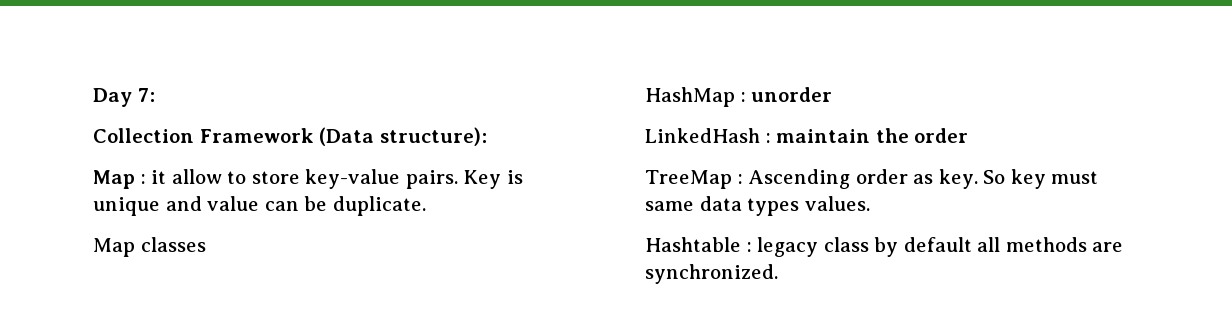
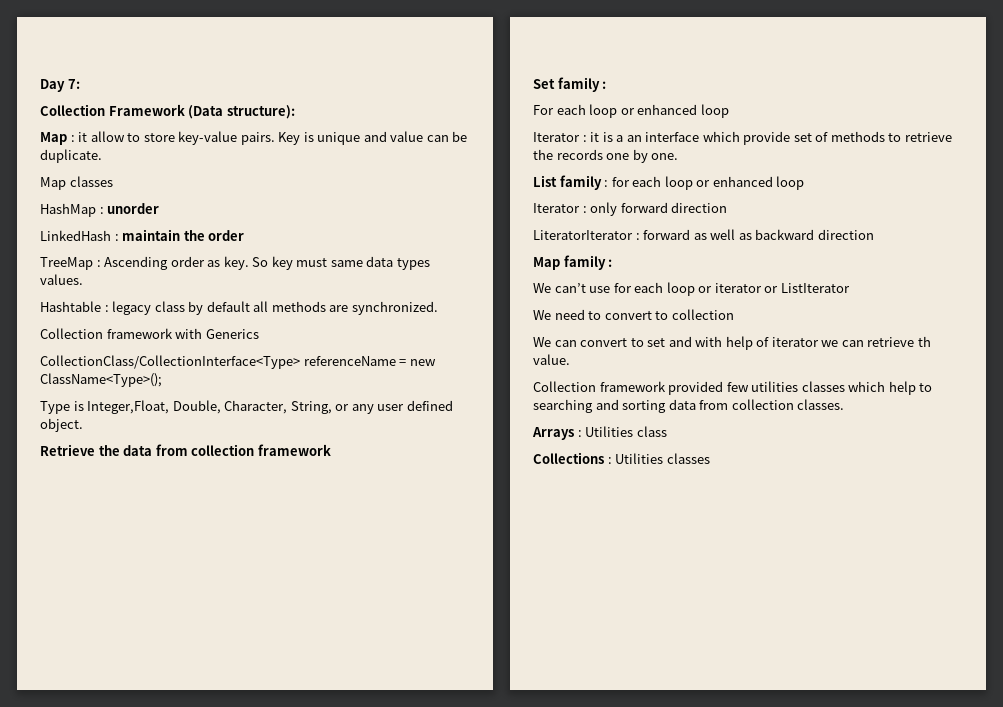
(778, 274) none -> [40,328,259,339] [40,355,436,369] [40,373,162,387] [40,400,453,414] [40,418,83,432] [40,444,331,456] [533,77,607,92] [533,104,729,118] [533,131,952,145] [533,149,679,163] [533,175,805,190] [533,202,728,216] [533,229,874,240] [533,255,613,270] [533,282,850,296] [533,309,734,320] [533,336,931,350] [533,354,570,365] [533,381,933,395] [533,399,845,413] [532,426,667,440] [533,452,710,464] // Collection framework with Generics // CollectionClass/CollectionInterface<Type> referenceName = new ClassName<Type>(); // Type is Integer,Float, Double, Character, String, or any user defined object. // Retrieve the data from collection framework // Set family : // For each loop or enhanced loop // Iterator : it is a an interface which provide set of methods to retrieve the records one by one. // List family : for each loop or enhanced loop // Iterator : only forward direction // LiteratorIterator : forward as well as backward direction // Map family : // We can’t use for each loop or iterator or ListIterator // We need to convert to collection // We can convert to set and with help of iterator we can retrieve th value. // Collection framework provided few utilities classes which help to searching and sorting data from collection classes. // Arrays : Utilities class // Collections : Utilities classes

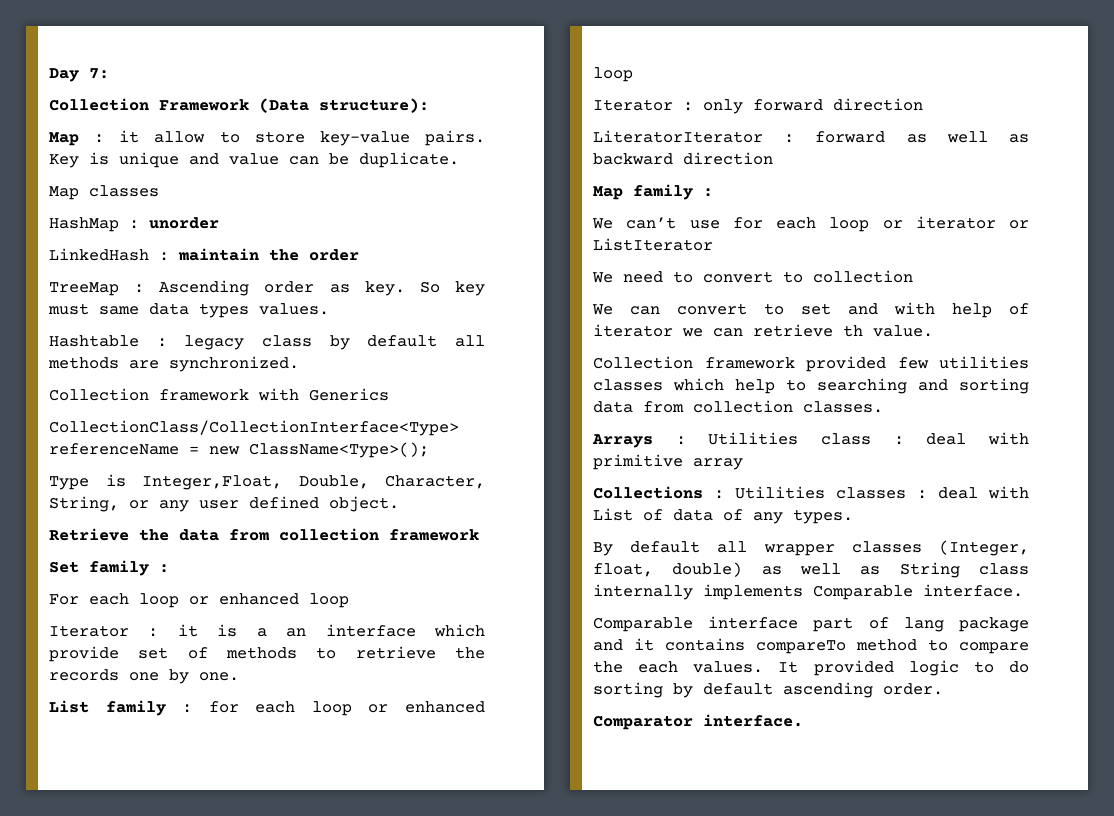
(667, 431) none -> [893,432,1029,445] [593,454,743,470] : deal with primitive array
(710, 458) none -> [917,486,1029,499] [593,508,853,524] [593,540,1029,556] [593,562,1029,578] [593,584,1023,600] [593,616,1029,632] [593,638,1029,654] [593,660,1029,676] [593,682,943,698] [593,714,803,730] : deal with List of data of any types. // By default all wrapper classes (Integer, float, double) as well as String class internally implements Comparable interface. // Comparable interface part of lang package and it contains compareTo method to compare the each values. It provided logic to do sorting by default ascending order. // Comparator interface.

